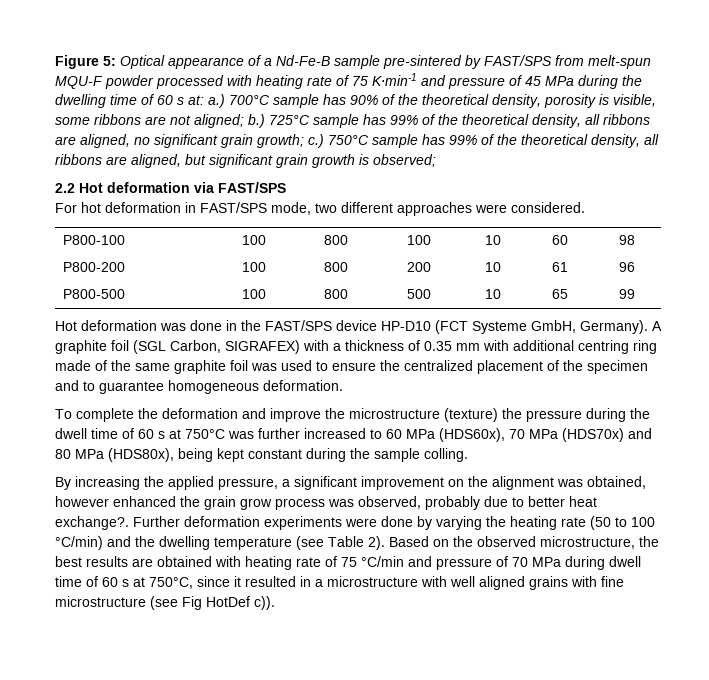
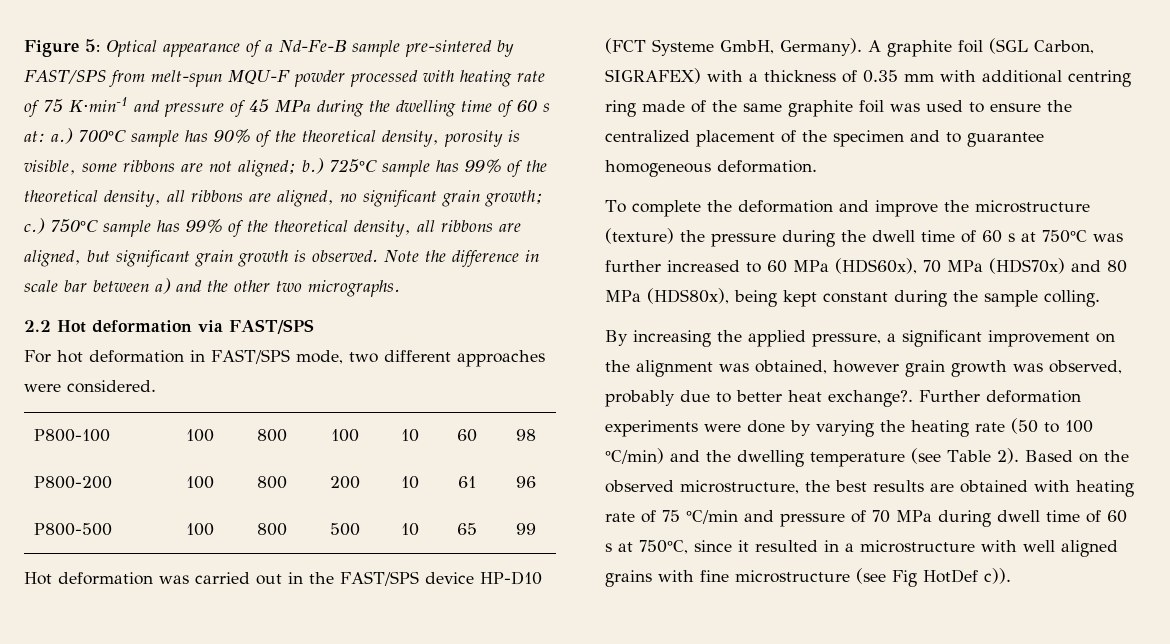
[373,154,436,167] observed; -> [312,250,539,267] [24,278,400,297] observed. Note the difference in scale bar between a) and the other two micrographs.
[190,320,222,331] done -> [195,572,282,585] carried out
[113,496,325,510] enhanced the grain grow process -> [905,360,1007,377] grain growth

